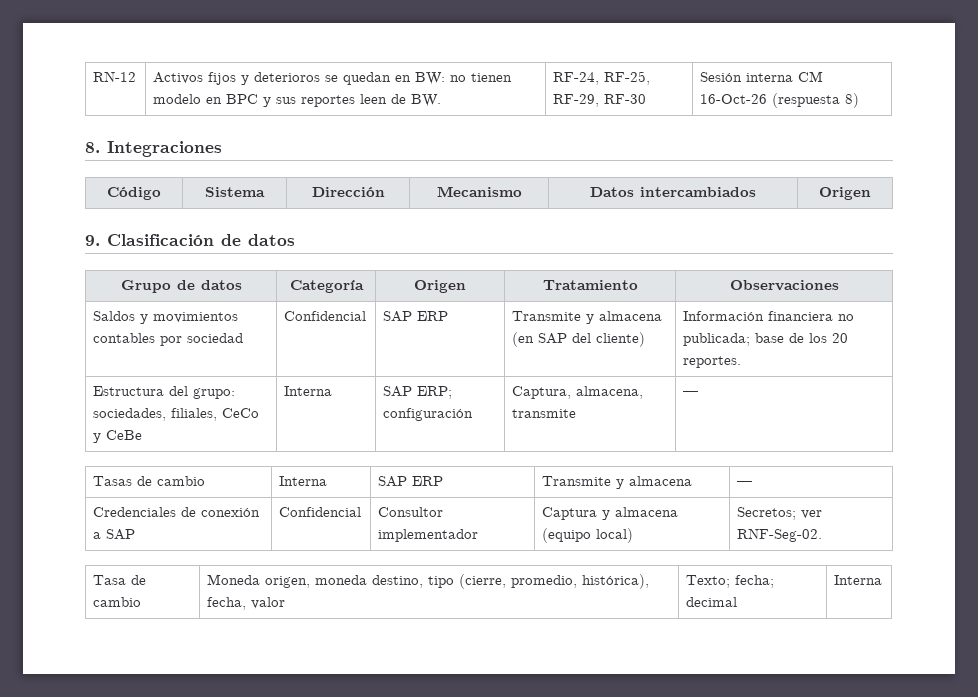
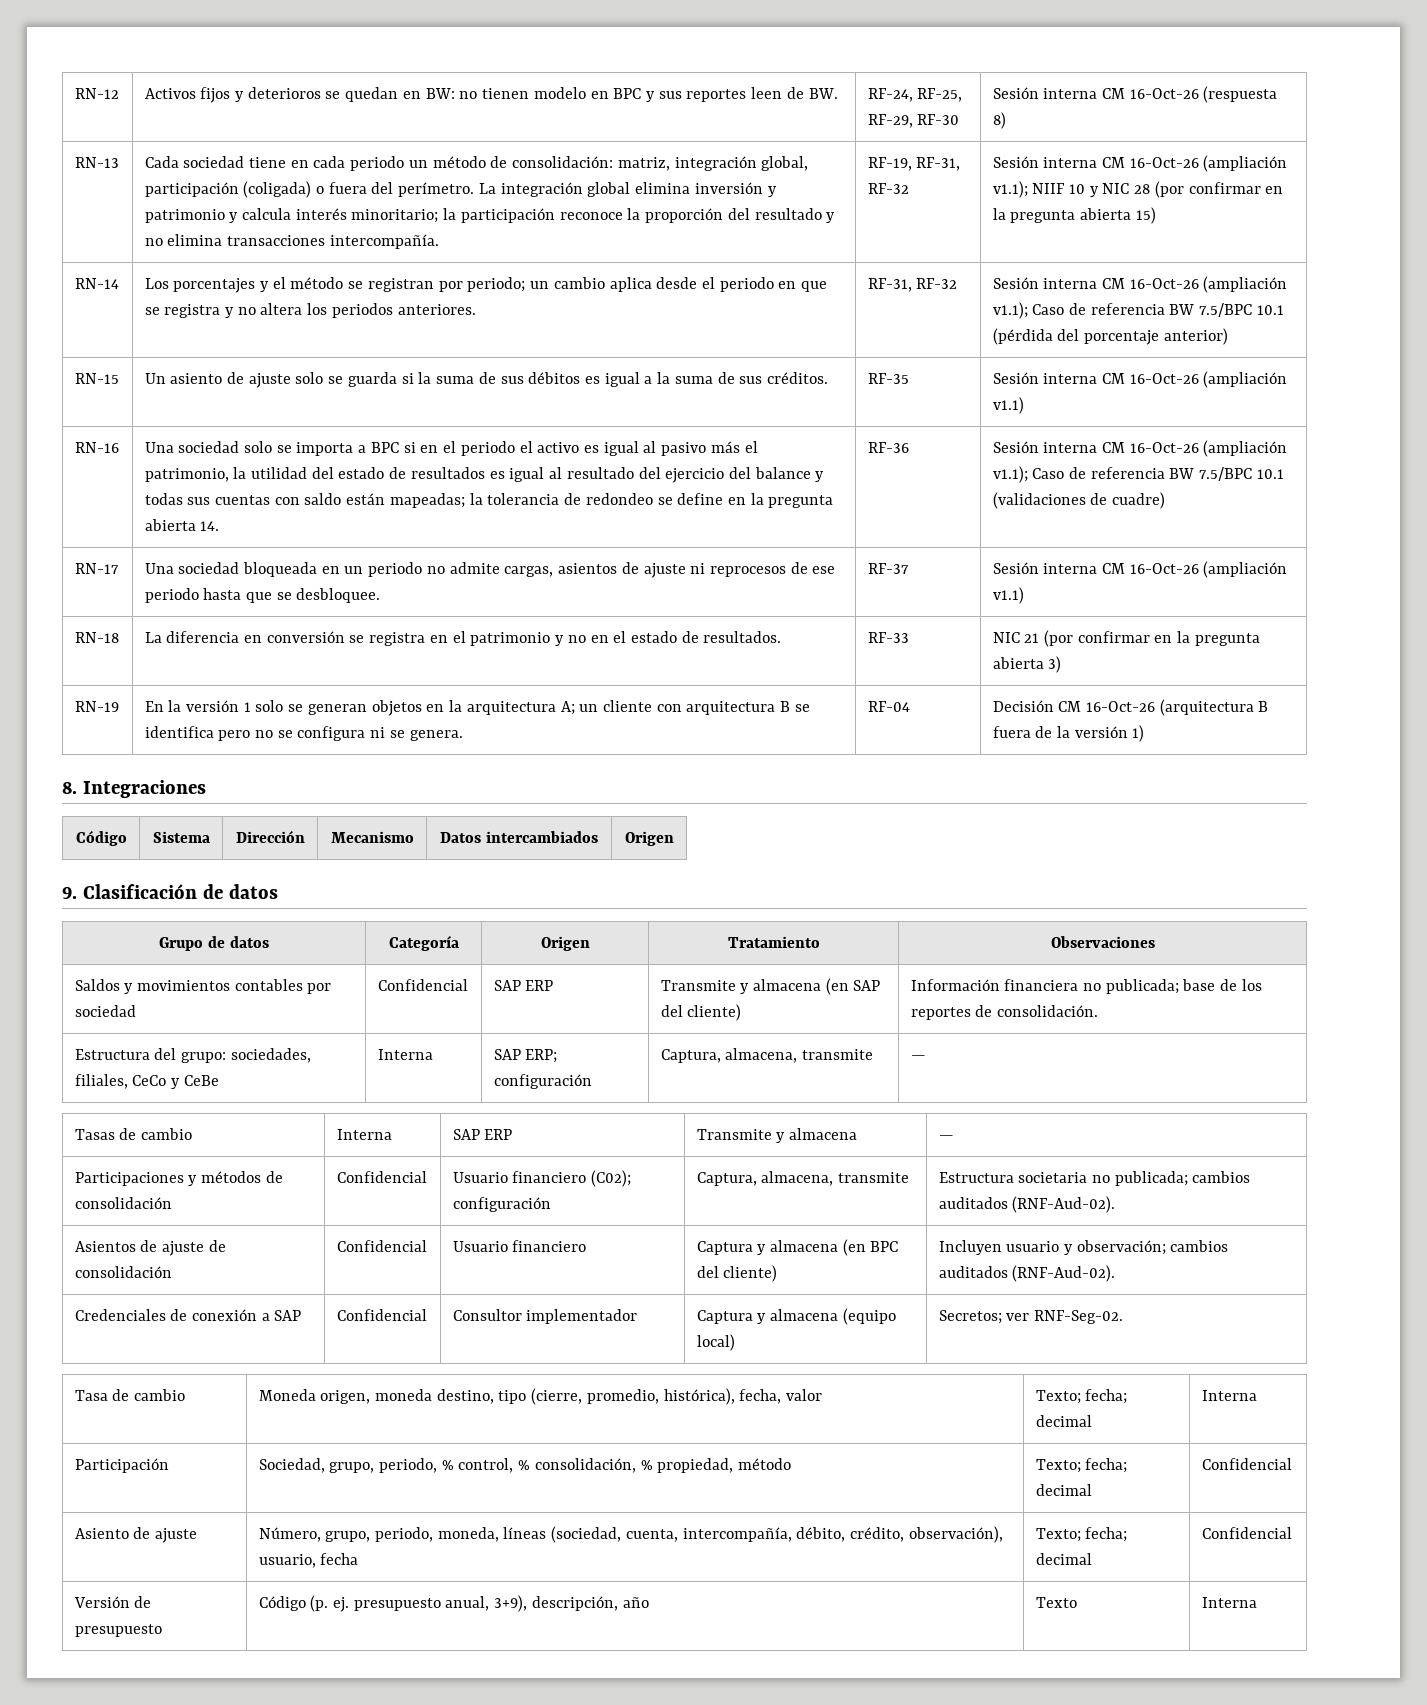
(860, 100) none -> [74,157,119,168] [144,156,809,171] [144,181,777,198] [144,208,836,223] [144,234,439,249] [867,157,961,171] [867,183,909,194] [992,155,1288,172] [992,181,1284,198] [992,207,1156,224] [74,278,119,289] [144,277,828,293] [144,303,476,318] [867,278,958,292] [992,276,1288,293] [992,302,1284,319] [992,328,1228,345] [74,373,119,384] [144,372,829,388] [867,373,909,384] [992,371,1288,388] [992,397,1024,414] [74,442,119,453] [144,441,758,456] [144,467,825,483] [144,493,834,508] [144,519,220,531] [867,442,909,453] [992,440,1288,457] [992,466,1284,483] [992,492,1166,509] [74,563,119,574] [144,562,836,578] [144,588,381,603] [867,563,909,574] [992,561,1288,578] [992,587,1024,604] [74,632,119,643] [144,631,782,646] [867,632,909,643] [992,630,1260,647] [992,656,1062,673] [74,701,119,712] [144,700,810,716] [144,726,463,741] [867,701,910,712] [992,699,1269,716] [992,725,1145,742] // RN-13 | Cada sociedad tiene en cada periodo un método de consolidación: matriz, integración global, participación (coligada) o fuera del perímetro. La integración global elimina inversión y patrimonio y calcula interés minoritario; la participación reconoce la proporción del resultado y no elimina transacciones intercompañía. | RF-19, RF-31, RF-32 | Sesión interna CM 16-Oct-26 (ampliación v1.1); NIIF 10 y NIC 28 (por confirmar en la pregunta abierta 15) // RN-14 | Los porcentajes y el método se registran por periodo; un cambio aplica desde el periodo en que se registra y no altera los periodos anteriores. | RF-31, RF-32 | Sesión interna CM 16-Oct-26 (ampliación v1.1); Caso de referencia BW 7.5/BPC 10.1 (pérdida del porcentaje anterior) // RN-15 | Un asiento de ajuste solo se guarda si la suma de sus débitos es igual a la suma de sus créditos. | RF-35 | Sesión interna CM 16-Oct-26 (ampliación v1.1) // RN-16 | Una sociedad solo se importa a BPC si en el periodo el activo es igual al pasivo más el patrimonio, la utilidad del estado de resultados es igual al resultado del ejercicio del balance y todas sus cuentas con saldo están mapeadas; la tolerancia de redondeo se define en la pregunta abierta 14. | RF-36 | Sesión interna CM 16-Oct-26 (ampliación v1.1); Caso de referencia BW 7.5/BPC 10.1 (validaciones de cuadre) // RN-17 | Una sociedad bloqueada en un periodo no admite cargas, asientos de ajuste ni reprocesos de ese periodo hasta que se desbloquee. | RF-37 | Sesión interna CM 16-Oct-26 (ampliación v1.1) // RN-18 | La diferencia en conversión se registra en el patrimonio y no en el estado de resultados. | RF-33 | NIC 21 (por confirmar en la pregunta abierta 3) // RN-19 | En la versión 1 solo se generan objetos en la arquitectura A; un cliente con arquitectura B se identifica pero no se configura ni se genera. | RF-04 | Decisión CM 16-Oct-26 (arquitectura B fuera de la versión 1)
[832,333,849,343] [683,356,742,368] 20 reportes. -> [910,1005,1099,1020] reportes de consolidación.
(753, 483) none -> [74,1171,283,1186] [74,1197,172,1209] [336,1171,427,1183] [452,1170,632,1187] [452,1197,551,1212] [696,1171,910,1186] [938,1171,1251,1186] [938,1196,1116,1213] [74,1240,226,1256] [74,1266,172,1278] [336,1240,427,1252] [452,1240,587,1252] [696,1239,899,1256] [696,1265,778,1282] [938,1240,1229,1255] [938,1265,1116,1282] // Participaciones y métodos de consolidación | Confidencial | Usuario financiero (C02); configuración | Captura, almacena, transmite | Estructura societaria no publicada; cambios auditados (RNF-Aud-02). // Asientos de ajuste de consolidación | Confidencial | Usuario financiero | Captura y almacena (en BPC del cliente) | Incluyen usuario y observación; cambios auditados (RNF-Aud-02).
(883, 580) none -> [74,1458,169,1473] [258,1458,792,1473] [1035,1458,1128,1473] [1035,1484,1092,1496] [1201,1458,1292,1470] [74,1527,198,1543] [258,1526,1003,1543] [258,1553,359,1568] [1035,1527,1128,1542] [1035,1553,1092,1565] [1201,1527,1292,1539] [73,1596,152,1608] [74,1624,162,1637] [258,1595,649,1612] [1035,1597,1077,1608] [1201,1597,1257,1608] // Participación | Sociedad, grupo, periodo, % control, % consolidación, % propiedad, método | Texto; fecha; decimal | Confidencial // Asiento de ajuste | Número, grupo, periodo, moneda, líneas (sociedad, cuenta, intercompañía, débito, crédito, observación), usuario, fecha | Texto; fecha; decimal | Confidencial // Versión de presupuesto | Código (p. ej. presupuesto anual, 3+9), descripción, año | Texto | Interna

